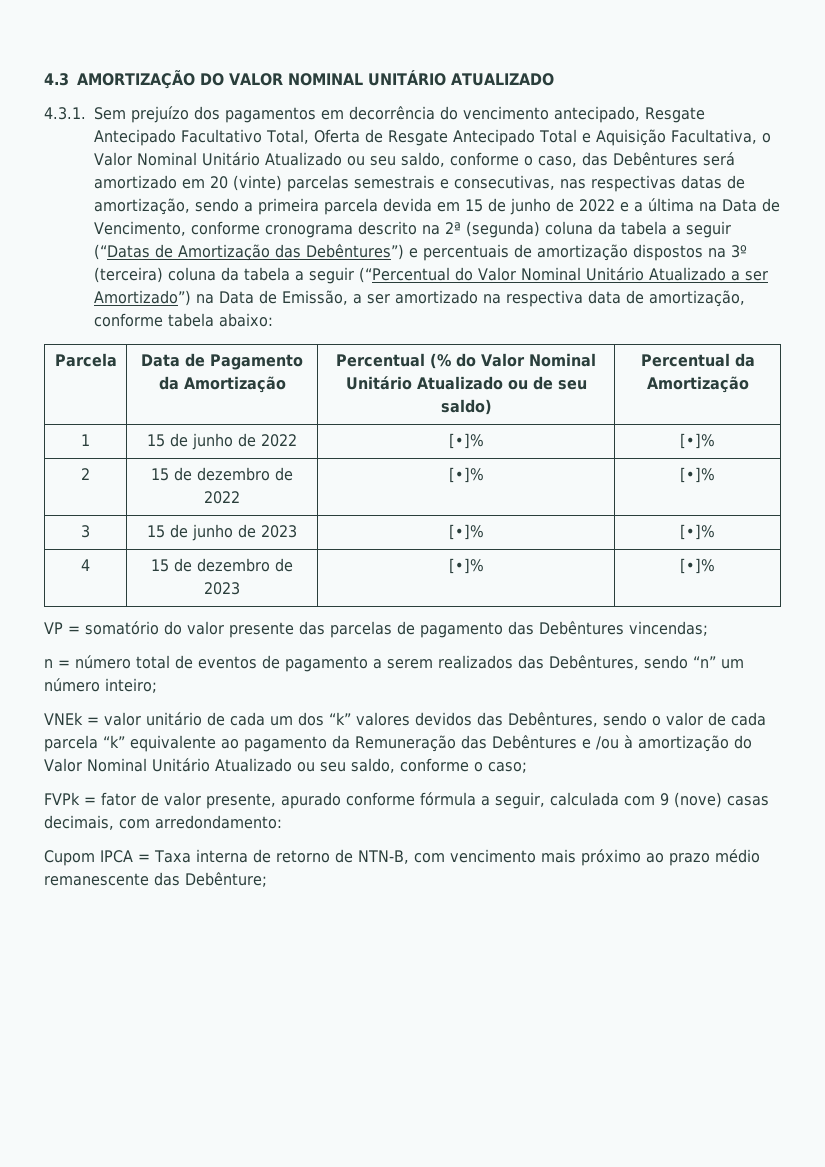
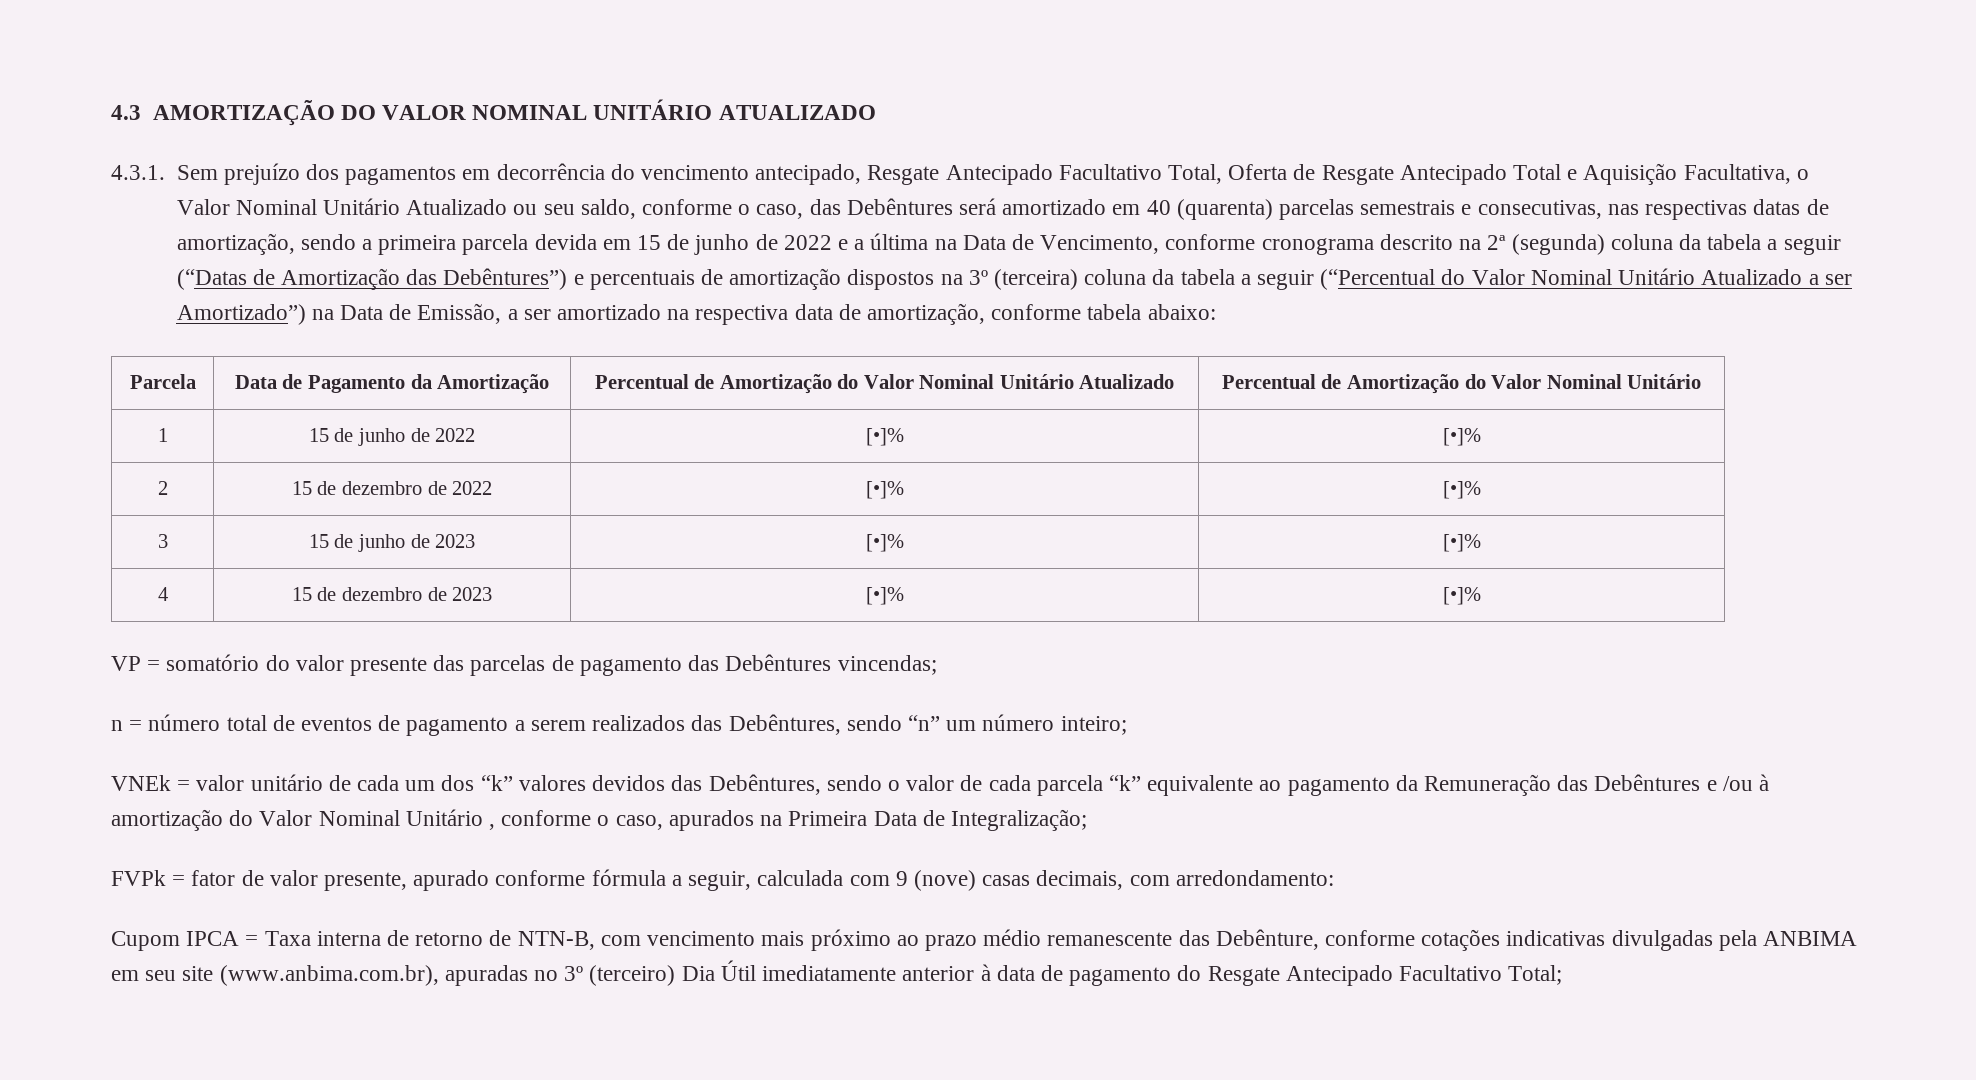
[210,175,282,191] 20 (vinte) -> [1146,199,1273,220] 40 (quarenta)
[430,353,596,369] [345,376,587,390] [440,399,492,415] [640,353,755,367] [646,376,749,393] (% do Valor Nominal Unitário Atualizado ou de seu saldo) | Percentual da Amortização -> [694,374,1175,394] [1221,374,1702,394] de Amortização do Valor Nominal Unitário Atualizado | Percentual de Amortização do Valor Nominal Unitário
[214,758,527,773] Atualizado ou seu saldo, conforme o caso; -> [489,809,1087,831] , conforme o caso, apurados na Primeira Data de Integralização;
[185,872,267,887] Debênture; -> [1215,929,1858,951] [111,960,1563,986] Debênture, conforme cotações indicativas divulgadas pela ANBIMA em seu site (www.anbima.com.br), apuradas no 3º (terceiro) Dia Útil imediatamente anterior à data de pagamento do Resgate Antecipado Facultativo Total;

